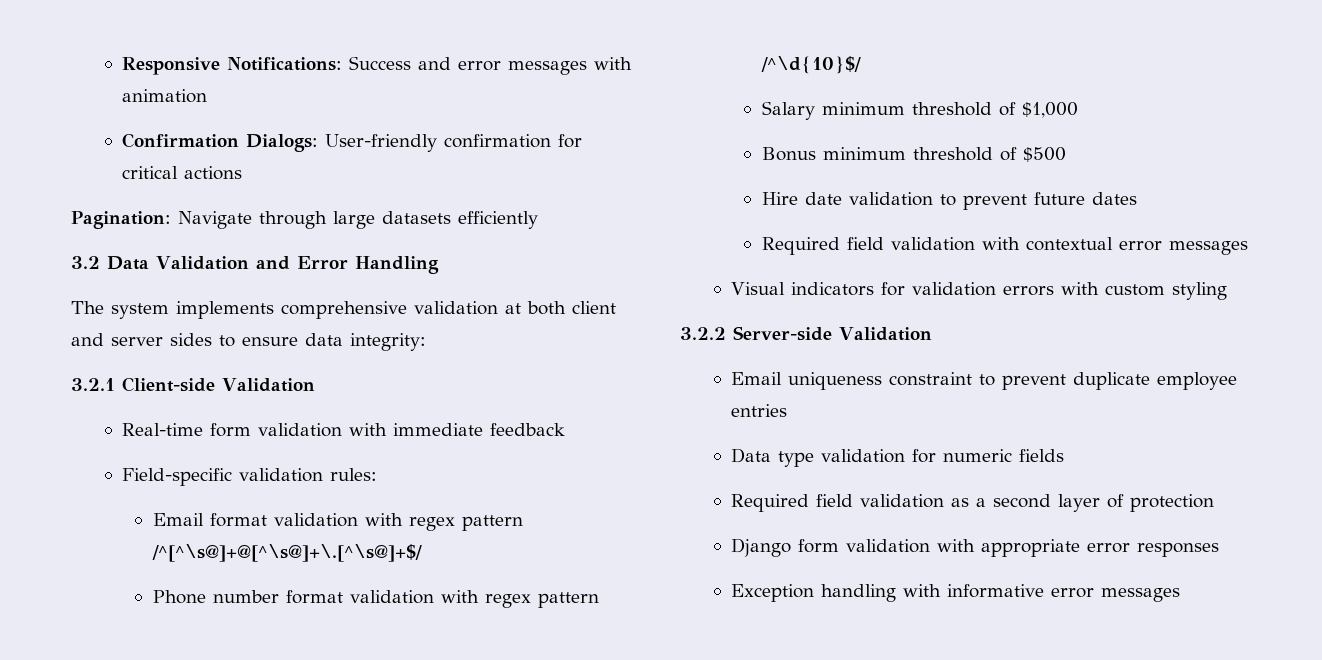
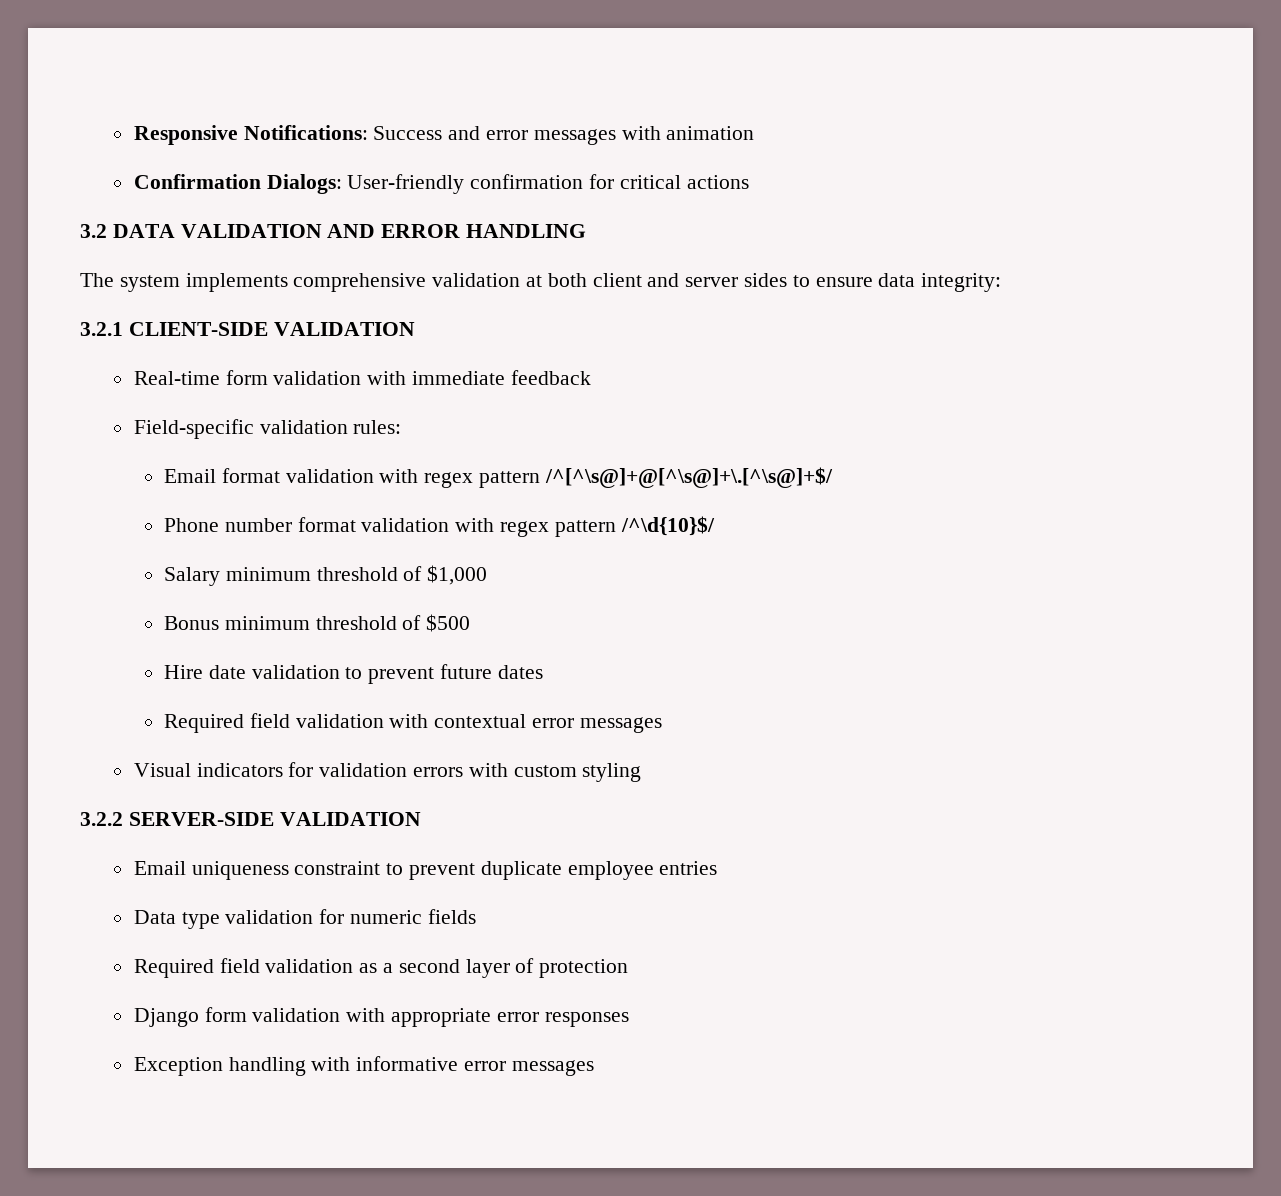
[71,211,538,229] [71,256,439,274] Pagination: Navigate through large datasets efficiently // 3.2 Data Validation and Error Handling -> [80,224,587,238] 3.2 DATA VALIDATION AND ERROR HANDLING
[122,377,315,392] Client-side Validation -> [128,322,415,336] CLIENT-SIDE VALIDATION
[733,326,932,341] Server-side Validation -> [128,812,421,826] SERVER-SIDE VALIDATION

